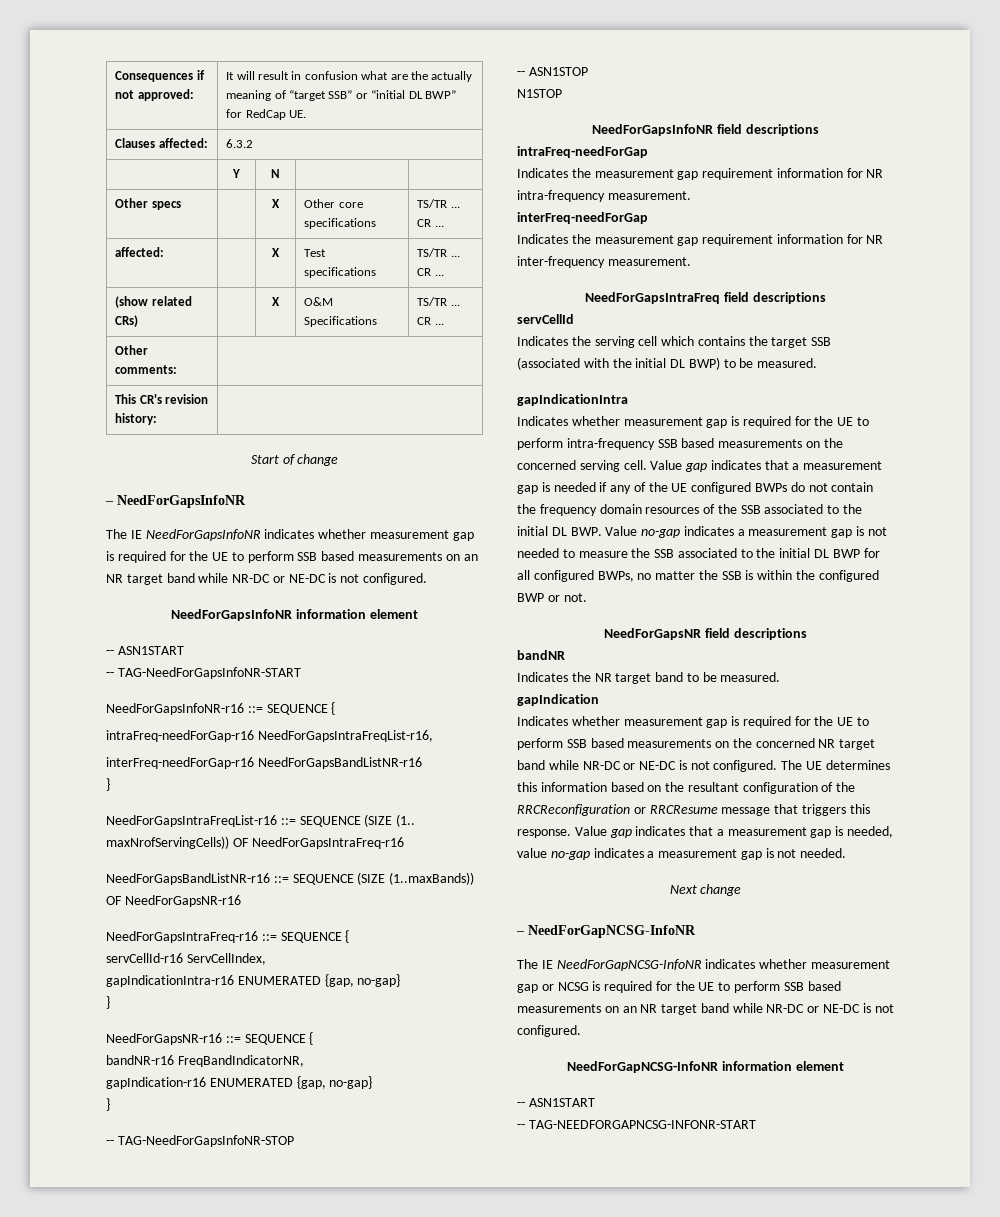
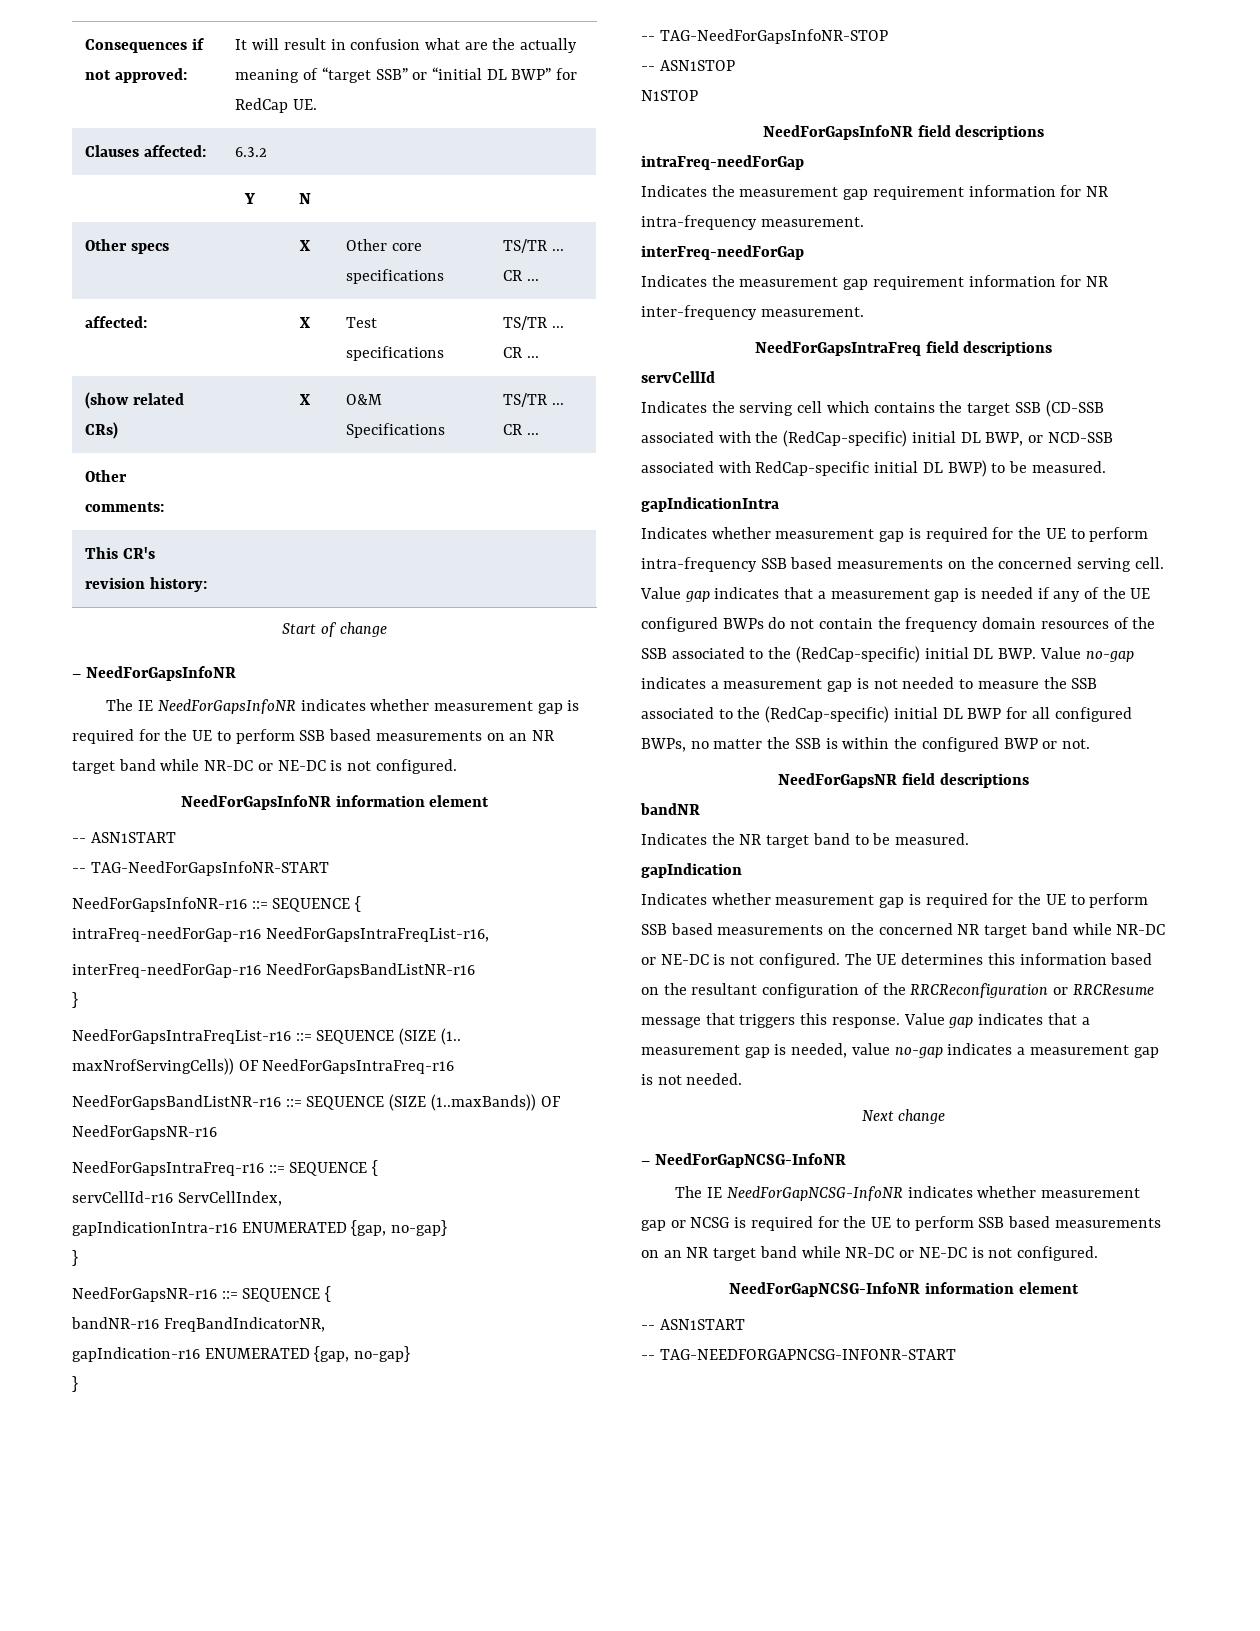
[517,357,632,370] (associated with the -> [1045,400,1104,417] [641,430,1113,447] [641,461,870,476] (CD-SSB associated with the (RedCap-specific) initial DL BWP, or NCD-SSB associated with RedCap-specific
(863, 509) none -> [795,646,920,663] (RedCap-specific)
(776, 553) none -> [765,706,890,723] (RedCap-specific)

